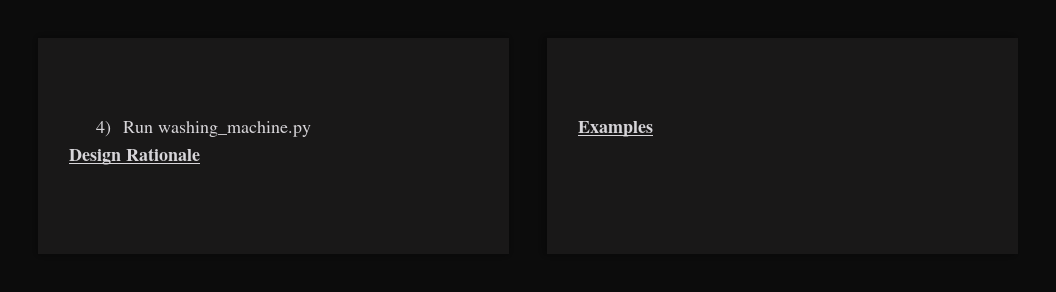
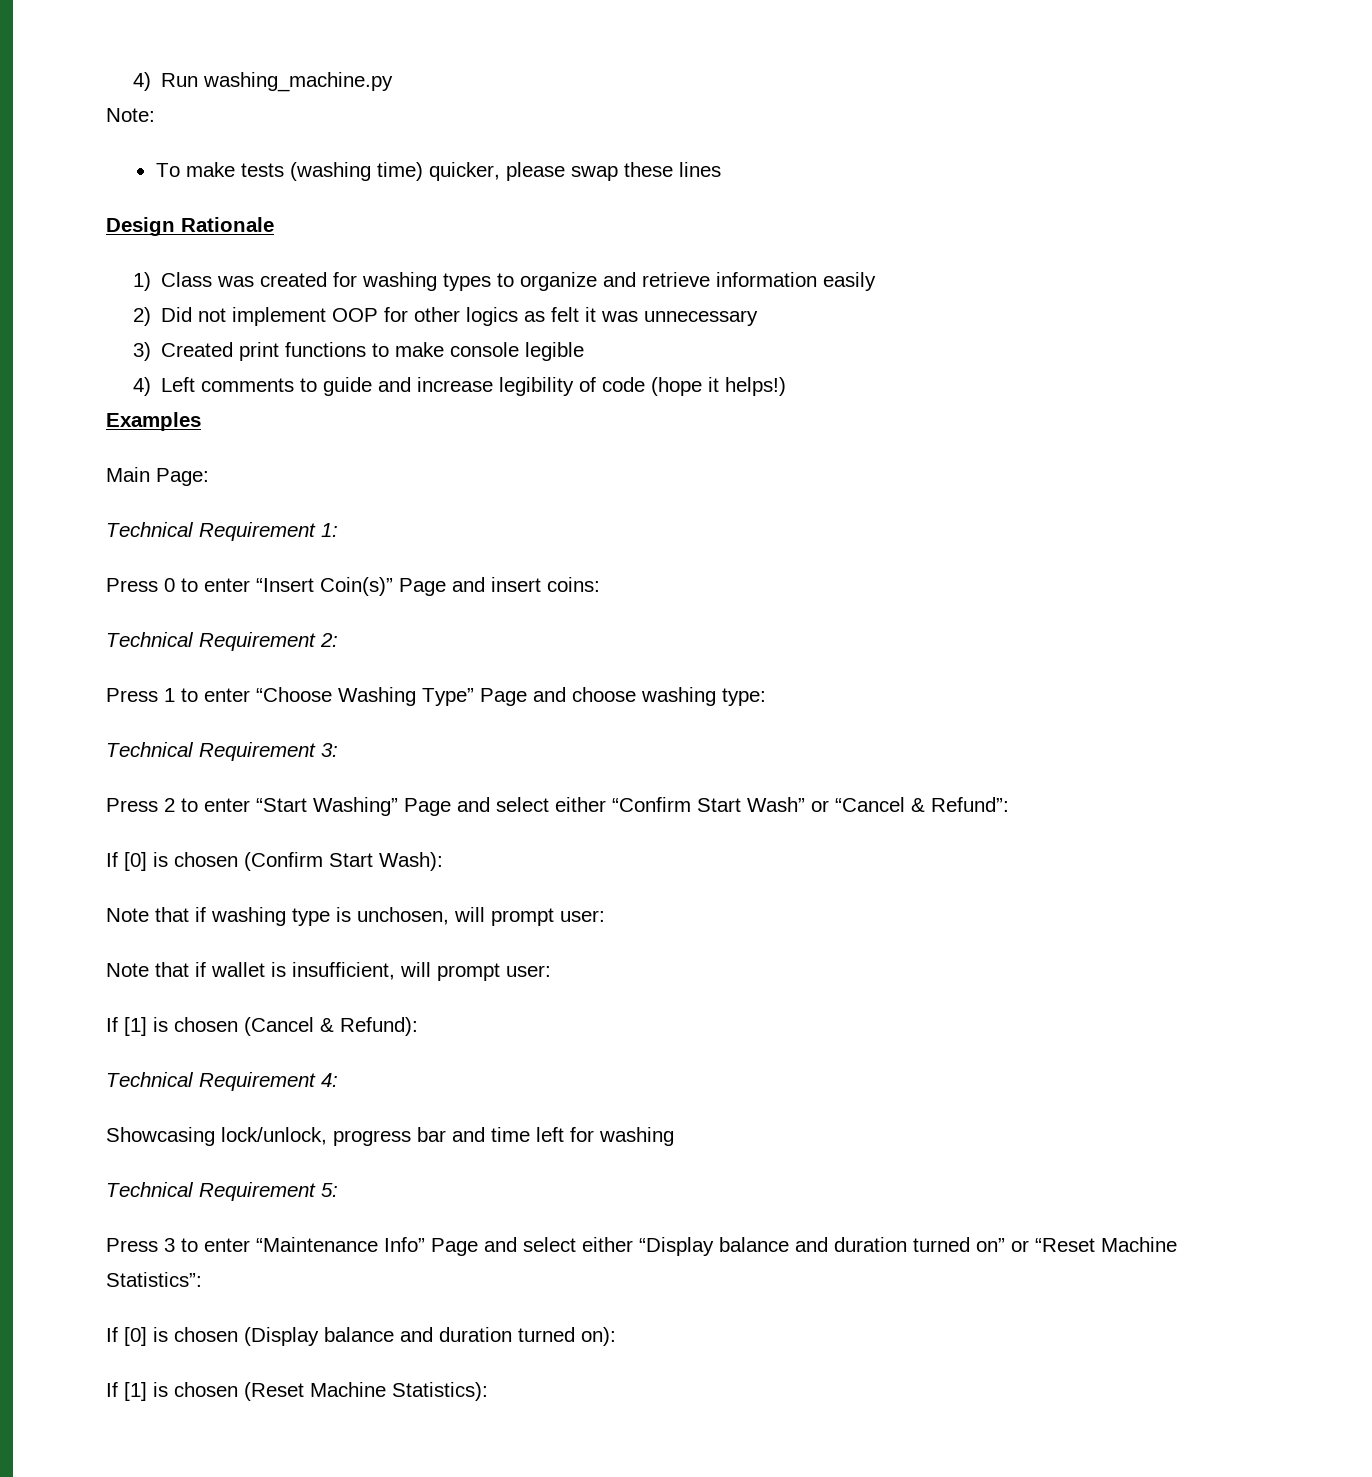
[69,148,200,165] [578,121,653,137] Design Rationale // Examples -> [106,108,155,122] [155,162,721,181] [106,217,274,236] [133,272,877,291] [133,307,759,326] [133,342,585,361] [133,377,787,396] [106,412,201,431] [106,467,209,486] [106,522,338,541] [106,577,600,596] [106,632,338,651] [106,687,766,706] [106,742,338,761] [106,797,1009,816] [106,852,443,871] [106,907,605,926] [106,962,551,981] [106,1017,418,1036] [106,1072,338,1091] [106,1127,674,1146] [106,1182,338,1201] [106,1237,1177,1256] [106,1272,202,1287] [106,1327,616,1346] [106,1382,488,1401] Note: // To make tests (washing time) quicker, please swap these lines // Design Rationale // 1) Class was created for washing types to organize and retrieve information easily // 2) Did not implement OOP for other logics as felt it was unnecessary // 3) Created print functions to make console legible // 4) Left comments to guide and increase legibility of code (hope it helps!) // Examples // Main Page: // Technical Requirement 1: // Press 0 to enter “Insert Coin(s)” Page and insert coins: // Technical Requirement 2: // Press 1 to enter “Choose Washing Type” Page and choose washing type: // Technical Requirement 3: // Press 2 to enter “Start Washing” Page and select either “Confirm Start Wash” or “Cancel & Refund”: // If [0] is chosen (Confirm Start Wash): // Note that if washing type is unchosen, will prompt user: // Note that if wallet is insufficient, will prompt user: // If [1] is chosen (Cancel & Refund): // Technical Requirement 4: // Showcasing lock/unlock, progress bar and time left for washing // Technical Requirement 5: // Press 3 to enter “Maintenance Info” Page and select either “Display balance and duration turned on” or “Reset Machine Statistics”: // If [0] is chosen (Display balance and duration turned on): // If [1] is chosen (Reset Machine Statistics):

